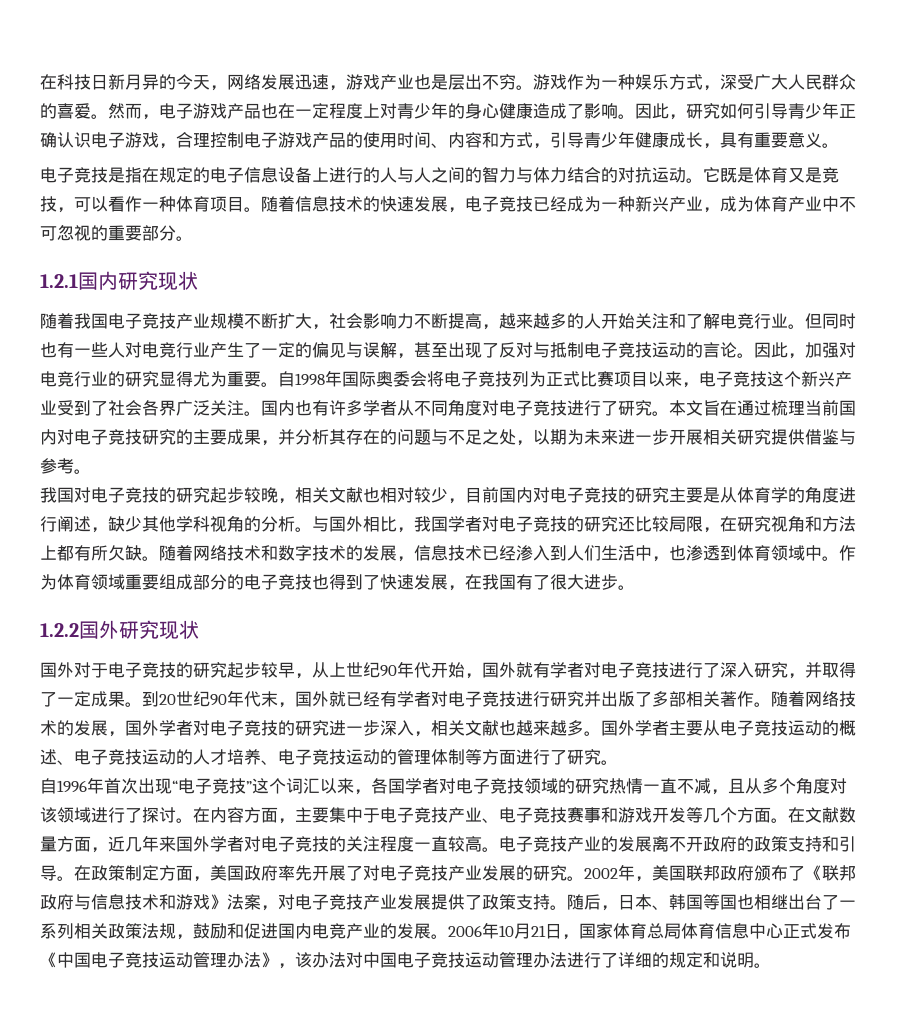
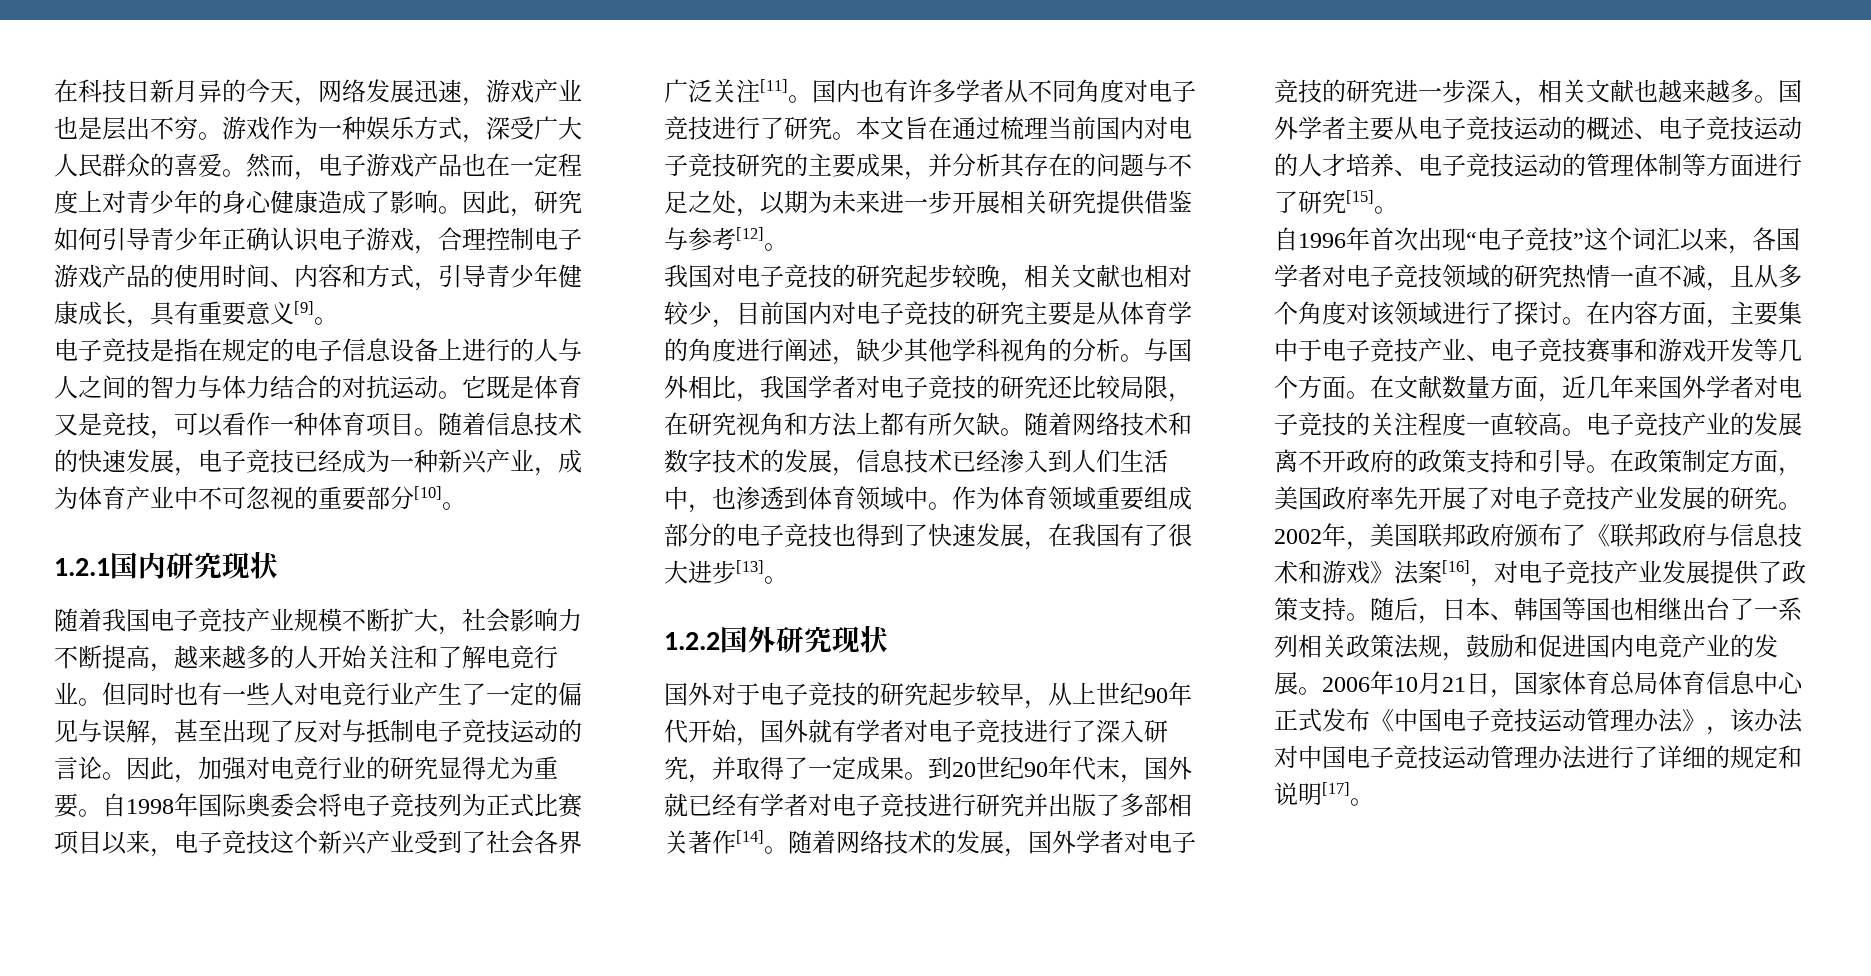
(822, 140) none -> [294,301,314,315] [9]
(176, 233) none -> [414,486,442,500] [10]
(244, 408) none -> [760,79,788,93] [11]
(74, 466) none -> [736,227,764,241] [12]
(618, 582) none -> [736,560,764,574] [13]
(754, 699) none -> [736,830,764,844] [14]
(601, 757) none -> [1346,190,1374,204] [15]
(261, 902) none -> [1442,560,1470,574] [16]
(754, 960) none -> [1322,782,1350,796] [17]

